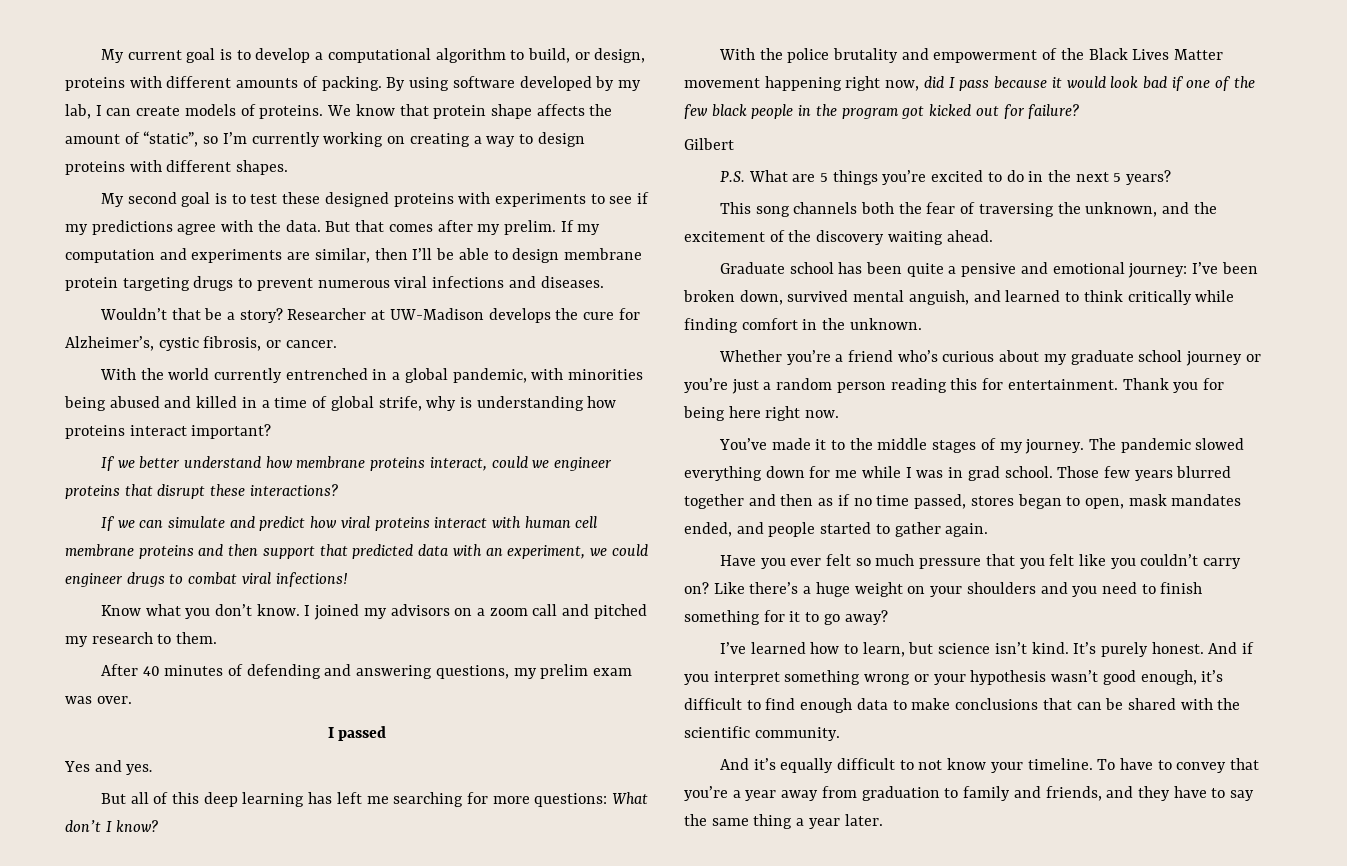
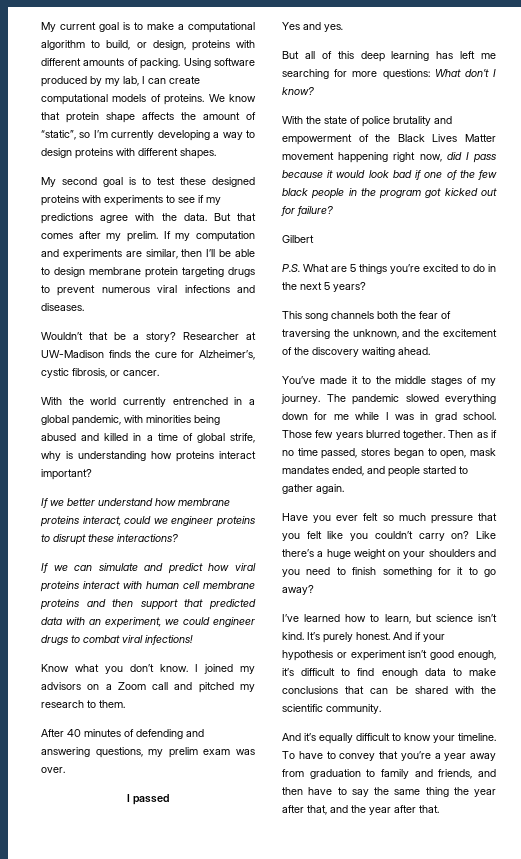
[255,48,311,63] develop -> [147,22,174,30] make
[386,76,592,91] By using software developed -> [183,58,256,68] [41,76,87,87] Using software produced
(181, 111) none -> [41,94,108,105] computational
[323,132,470,147] working on creating -> [157,130,210,141] developing
[488,308,551,323] develops -> [108,350,131,358] finds
[124,484,153,496] that -> [41,534,50,542] to
[489,608,528,616] zoom -> [117,682,146,690] Zoom
(783, 54) none -> [324,116,360,124] state of
[719,262,1258,278] [683,290,1235,305] [684,318,922,333] [718,350,1261,366] [684,378,1224,394] [683,406,840,421] // Graduate school has been quite a pensive and emotional journey: I’ve been broken down, survived mental anguish, and learned to think critically while finding comfort in the unknown. // Whether you’re a friend who’s curious about my graduate school journey or you’re just a random person reading this for entertainment. Thank you for being here right now. -> (430, 351) none
[684,494,814,509] together and then -> [403,430,474,440] together. Then
[684,670,1099,685] you interpret something wrong or your hypothesis wasn’t -> [423,634,445,642] [282,650,428,661] your hypothesis or experiment isn’t
[918,760,943,770] not -> (401, 737) none
[1137,786,1170,801] they -> [282,787,303,795] then
[796,814,883,829] a year later. -> [453,787,496,797] [282,805,439,815] the year after that, and the year after that.

